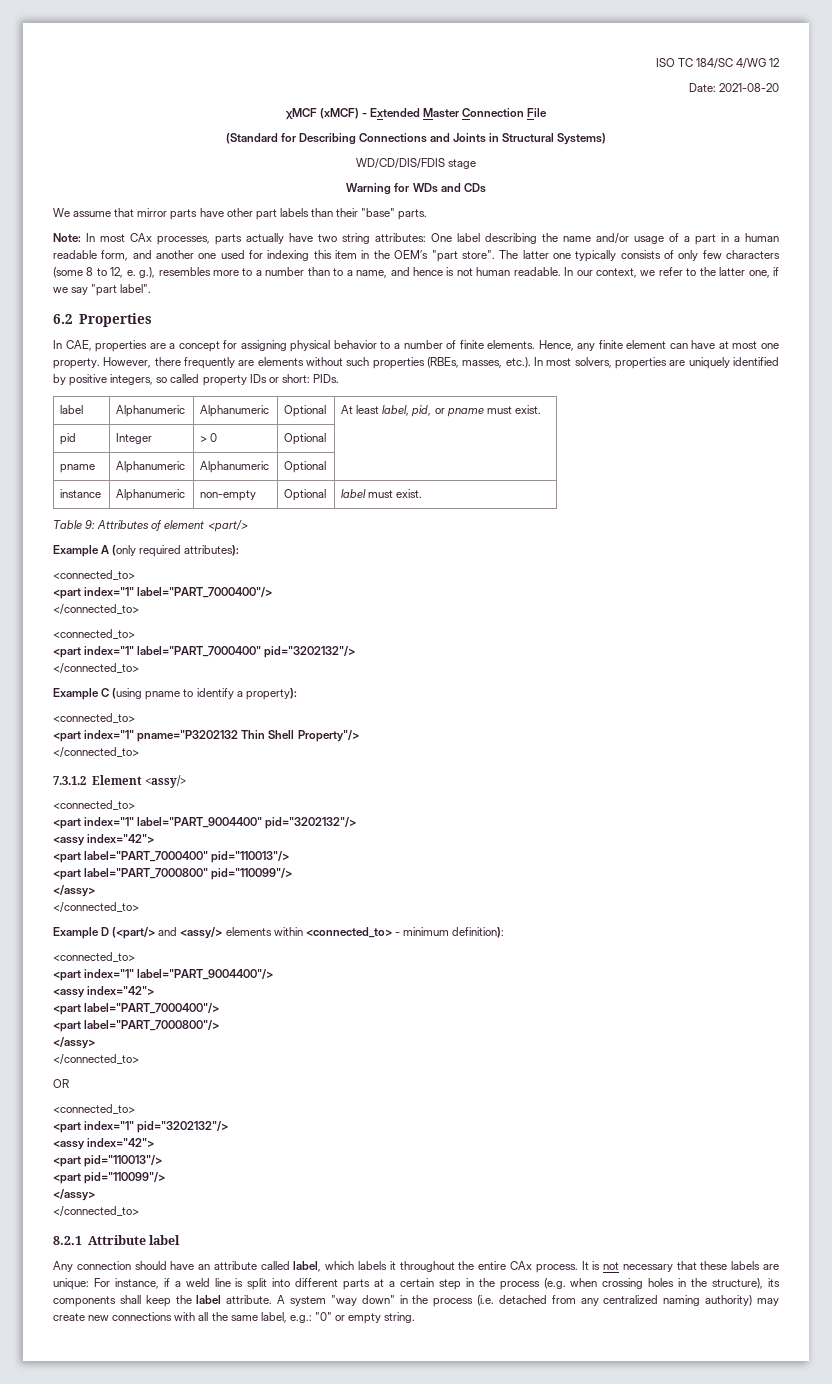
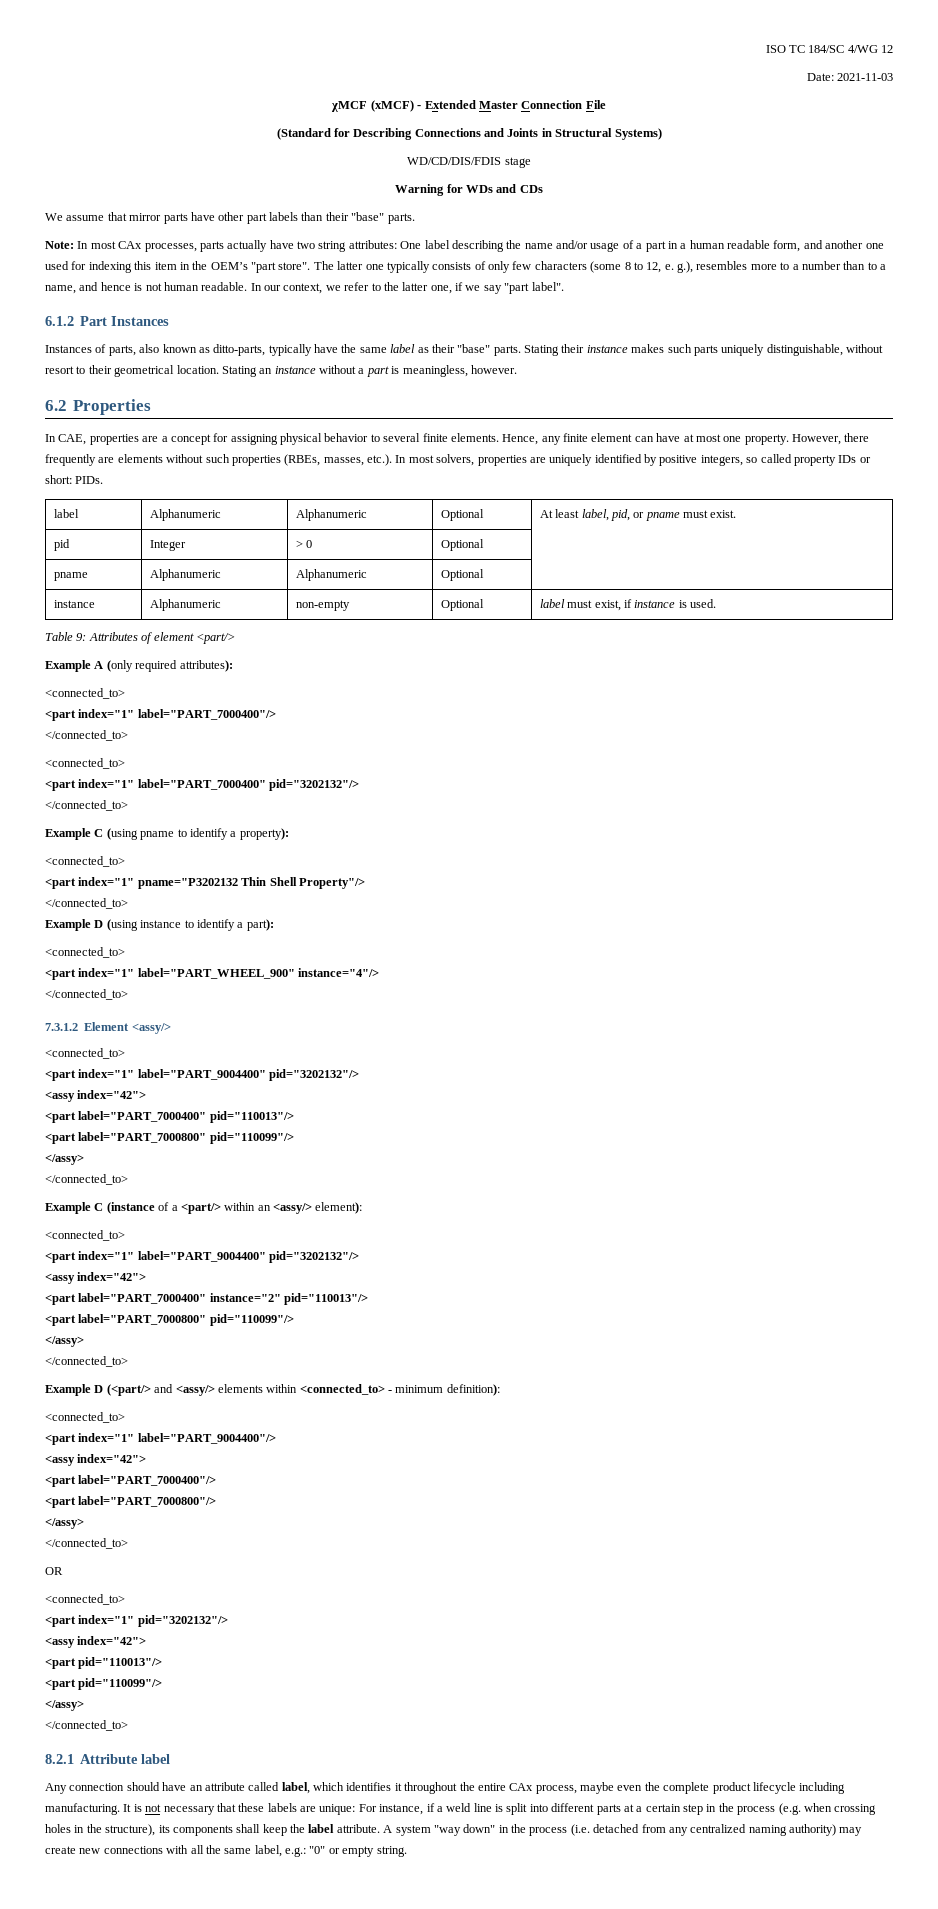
[719,83,779,92] 2021-08-20 -> [837,73,893,81] 2021-11-03
(152, 288) none -> [45,316,170,326] [45,344,883,356] [45,365,517,377] // 6.1.2 Part Instances // Instances of parts, also known as ditto-parts, typically have the same label as their "base" parts. Stating their instance makes such parts uniquely distinguishable, without resort to their geometrical location. Stating an instance without a part is meaningless, however.
[393,340,457,349] a number of -> [383,433,421,442] several
[396,489,423,498] exist. -> [594,599,717,611] exist, if instance is used.
(139, 752) none -> [45,919,274,931] [45,947,125,958] [45,968,380,980] [45,989,128,1000] // Example D (using instance to identify a part): // <connected_to> // <part index="1" label="PART_WHEEL_900" instance="4"/> // </connected_to>
(139, 907) none -> [45,1202,363,1214] [45,1230,125,1241] [45,1251,360,1263] [45,1272,147,1284] [45,1293,369,1305] [45,1314,294,1326] [45,1336,84,1347] [45,1356,128,1367] // Example C (instance of a <part/> within an <assy/> element): // <connected_to> // <part index="1" label="PART_9004400" pid="3202132"/> // <assy index="42"> // <part label="PART_7000400" instance="2" pid="110013"/> // <part label="PART_7000800" pid="110099"/> // </assy> // </connected_to>
[358,1261,388,1270] labels -> [346,1782,392,1791] identifies
[535,1264,578,1273] process. -> [535,1782,846,1794] [45,1803,120,1815] process, maybe even the complete product lifecycle including manufacturing.

